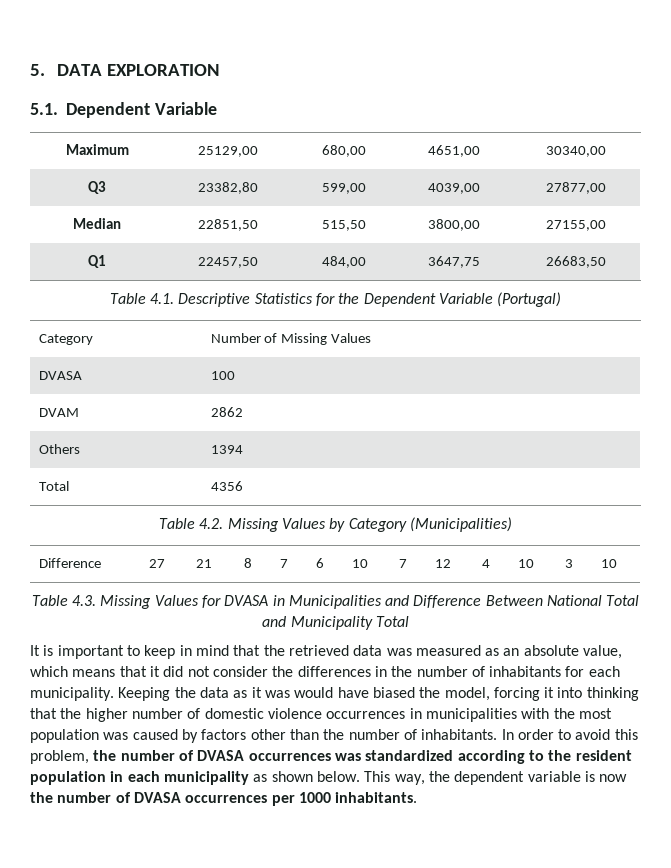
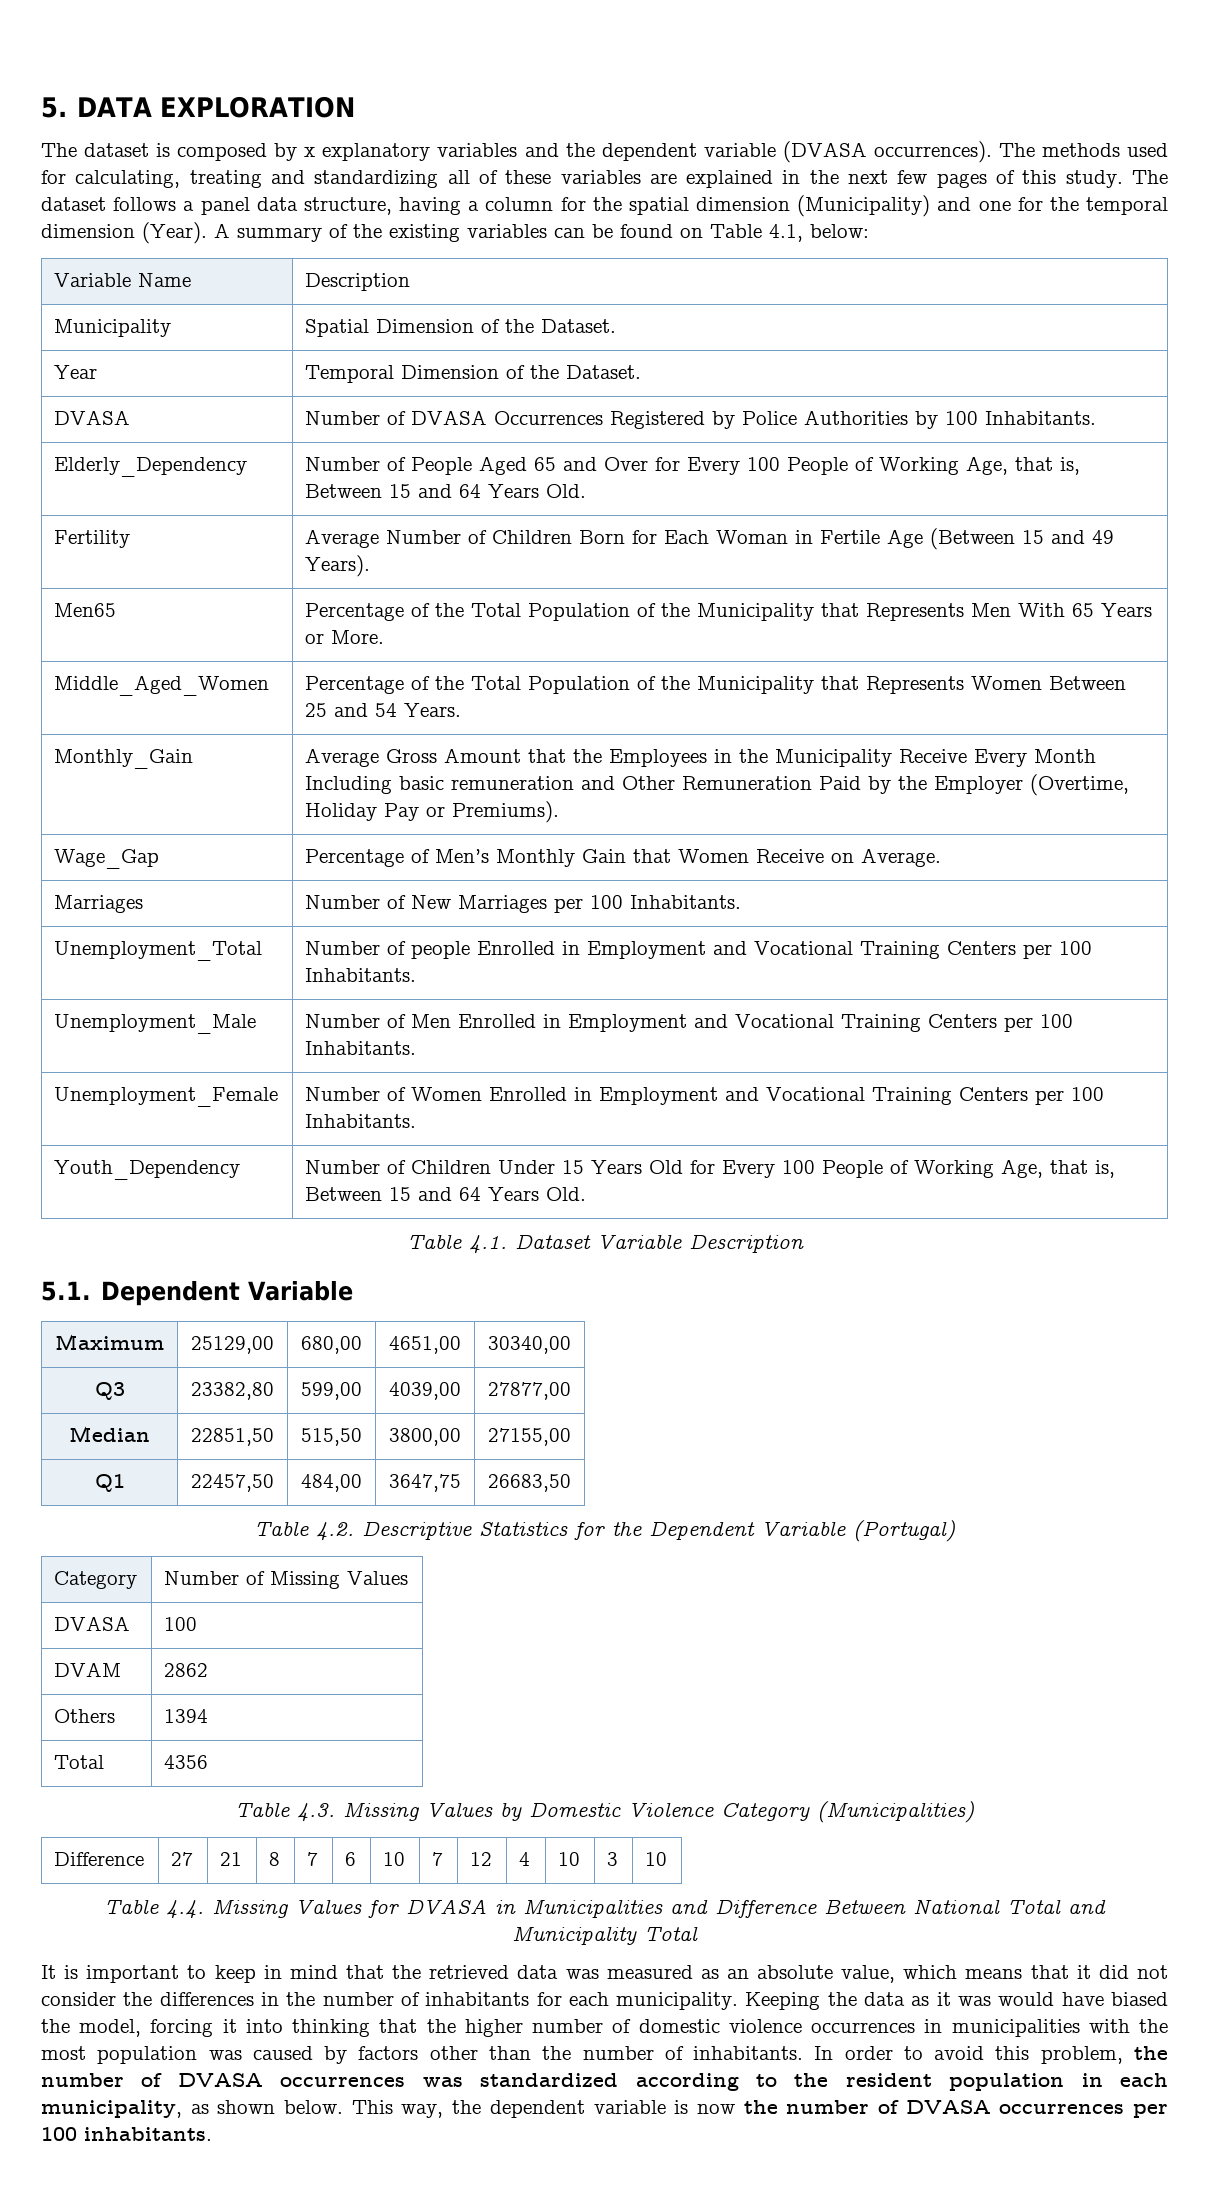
(220, 70) none -> [41,141,1168,163] [41,170,1168,188] [41,195,1168,217] [41,222,869,244] [54,273,192,287] [305,273,411,291] [54,319,172,337] [305,319,617,337] [54,365,98,379] [305,365,642,383] [54,410,131,425] [305,410,1097,429] [54,457,248,477] [305,456,1081,475] [305,484,587,498] [54,530,131,548] [305,528,1115,550] [305,555,371,577] [54,603,117,617] [305,603,1153,621] [305,630,385,644] [54,675,270,696] [305,676,1127,694] [305,703,462,717] [54,749,194,769] [305,748,1097,767] [305,774,1130,796] [305,801,560,823] [54,849,160,869] [305,848,942,867] [54,895,144,913] [305,895,742,913] [54,941,263,961] [305,941,1093,959] [305,968,417,982] [54,1014,257,1034] [305,1014,1074,1032] [305,1041,417,1055] [54,1087,279,1107] [305,1087,1105,1105] [305,1114,417,1128] [54,1160,241,1180] [305,1159,1116,1178] [305,1187,587,1201] [406,1234,804,1254] // The dataset is composed by x explanatory variables and the dependent variable (DVASA occurrences). The methods used for calculating, treating and standardizing all of these variables are explained in the next few pages of this study. The dataset follows a panel data structure, having a column for the spatial dimension (Municipality) and one for the temporal dimension (Year). A summary of the existing variables can be found on Table 4.1, below: // Variable Name | Description // Municipality | Spatial Dimension of the Dataset. // Year | Temporal Dimension of the Dataset. // DVASA | Number of DVASA Occurrences Registered by Police Authorities by 100 Inhabitants. // Elderly_Dependency | Number of People Aged 65 and Over for Every 100 People of Working Age, that is, Between 15 and 64 Years Old. // Fertility | Average Number of Children Born for Each Woman in Fertile Age (Between 15 and 49 Years). // Men65 | Percentage of the Total Population of the Municipality that Represents Men With 65 Years or More. // Middle_Aged_Women | Percentage of the Total Population of the Municipality that Represents Women Between 25 and 54 Years. // Monthly_Gain | Average Gross Amount that the Employees in the Municipality Receive Every Month Including basic remuneration and Other Remuneration Paid by the Employer (Overtime, Holiday Pay or Premiums). // Wage_Gap | Percentage of Men’s Monthly Gain that Women Receive on Average. // Marriages | Number of New Marriages per 100 Inhabitants. // Unemployment_Total | Number of people Enrolled in Employment and Vocational Training Centers per 100 Inhabitants. // Unemployment_Male | Number of Men Enrolled in Employment and Vocational Training Centers per 100 Inhabitants. // Unemployment_Female | Number of Women Enrolled in Employment and Vocational Training Centers per 100 Inhabitants. // Youth_Dependency | Number of Children Under 15 Years Old for Every 100 People of Working Age, that is, Between 15 and 64 Years Old. // Table 4.1. Dataset Variable Description
[150,293,175,304] 4.1. -> [316,1522,354,1541] 4.2.
[199,518,224,529] 4.2. -> [297,1803,335,1822] 4.3.
(346, 525) none -> [529,1802,714,1817] Domestic Violence
[71,595,96,606] 4.3. -> [166,1900,204,1919] 4.4.
[163,771,249,785] municipality -> [41,2100,182,2118] municipality,
[298,792,331,803] 1000 -> [41,2127,77,2141] 100

